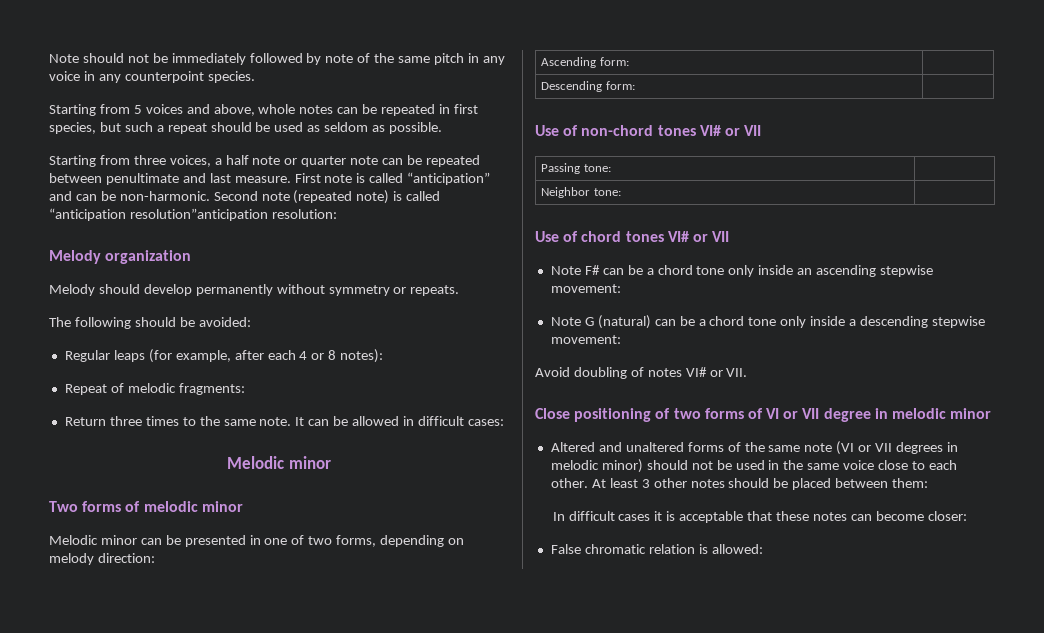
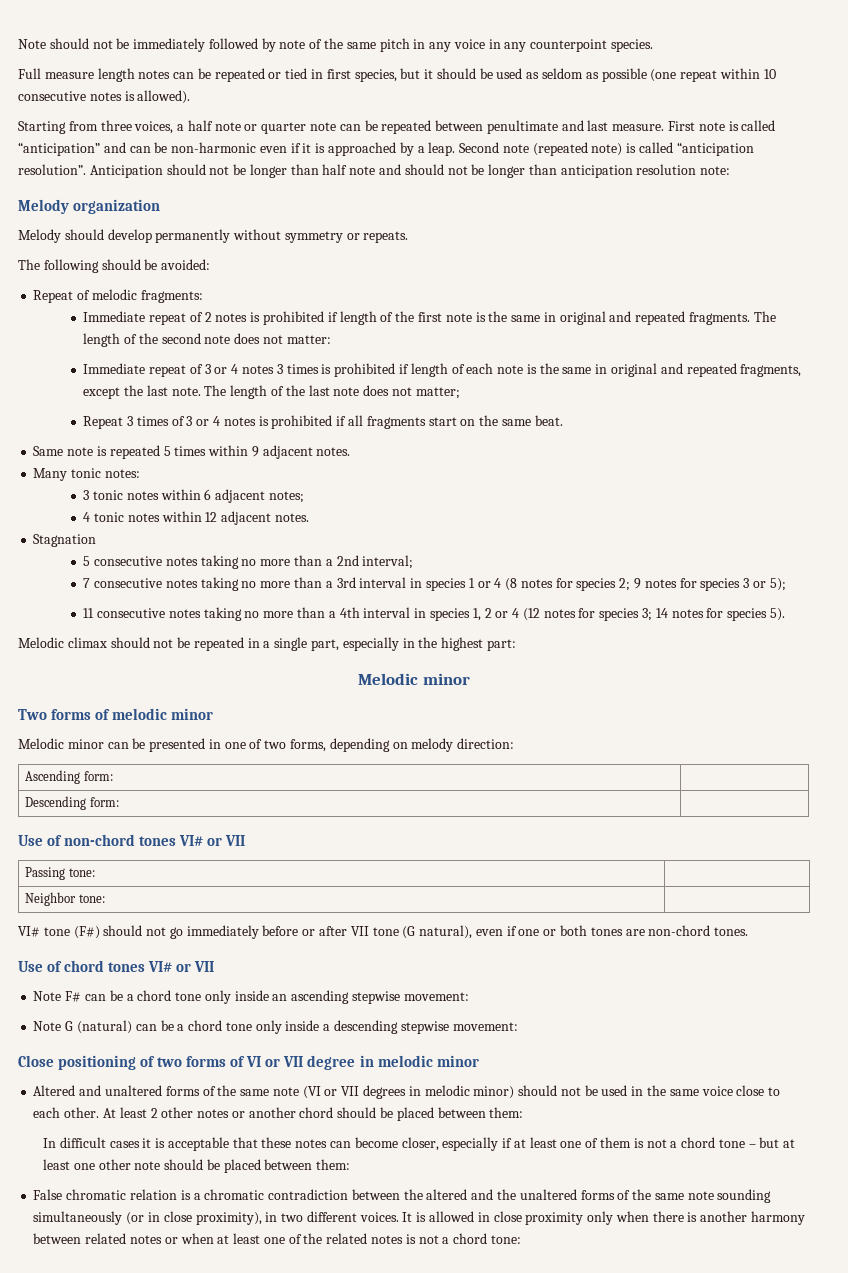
[49,104,296,116] Starting from 5 voices and above, whole -> [18,68,135,82] Full measure length
(436, 110) none -> [268,68,308,79] or tied
[124,122,207,134] such a repeat -> [424,69,434,79] it
[389,122,443,134] possible. -> [601,68,776,82] [18,90,191,104] possible (one repeat within 10 consecutive notes is allowed).
[119,191,210,201] non-harmonic. -> [171,142,456,156] non-harmonic even if it is approached by a leap.
[129,208,337,221] resolution”anticipation resolution: -> [18,164,731,178] resolution”. Anticipation should not be longer than half note and should not be longer than anticipation resolution note:
[64,349,384,363] [64,383,245,395] [64,416,504,426] Regular leaps (for example, after each 4 or 8 notes): // Repeat of melodic fragments: // Return three times to the same note. It can be allowed in difficult cases: -> [33,289,203,303] [83,311,776,325] [83,333,331,347] [83,363,802,377] [83,385,460,399] [83,415,563,429] [33,445,351,459] [33,468,140,481] [83,489,305,503] [83,511,310,525] [33,534,97,547] [83,555,414,569] [83,577,786,591] [83,607,785,621] [18,637,516,651] Repeat of melodic fragments: // Immediate repeat of 2 notes is prohibited if length of the first note is the same in original and repeated fragments. The length of the second note does not matter: // Immediate repeat of 3 or 4 notes 3 times is prohibited if length of each note is the same in original and repeated fragments, except the last note. The length of the last note does not matter; // Repeat 3 times of 3 or 4 notes is prohibited if all fragments start on the same beat. // Same note is repeated 5 times within 9 adjacent notes. // Many tonic notes: // 3 tonic notes within 6 adjacent notes; // 4 tonic notes within 12 adjacent notes. // Stagnation // 5 consecutive notes taking no more than a 2nd interval; // 7 consecutive notes taking no more than a 3rd interval in species 1 or 4 (8 notes for species 2; 9 notes for species 3 or 5); // 11 consecutive notes taking no more than a 4th interval in species 1, 2 or 4 (12 notes for species 3; 14 notes for species 5). // Melodic climax should not be repeated in a single part, especially in the highest part:
(621, 192) none -> [18,925,749,939] // VI# tone (F#) should not go immediately before or after VII tone (G natural), even if one or both tones are non-chord tones.
[535,367,748,379] // Avoid doubling of notes VI# or VII. -> (518, 1026) none
[641,479,650,488] 3 -> [150,1108,158,1118] 2
(725, 483) none -> [231,1107,334,1118] or another chord
[927,511,967,521] [550,544,763,554] closer: // False chromatic relation is allowed: -> [401,1137,796,1151] [42,1159,351,1173] [33,1189,772,1203] [33,1211,805,1225] [33,1233,521,1244] closer, especially if at least one of them is not a chord tone – but at least one other note should be placed between them: // False chromatic relation is a chromatic contradiction between the altered and the unaltered forms of the same note sounding simultaneously (or in close proximity), in two different voices. It is allowed in close proximity only when there is another harmony between related notes or when at least one of the related notes is not a chord tone:

